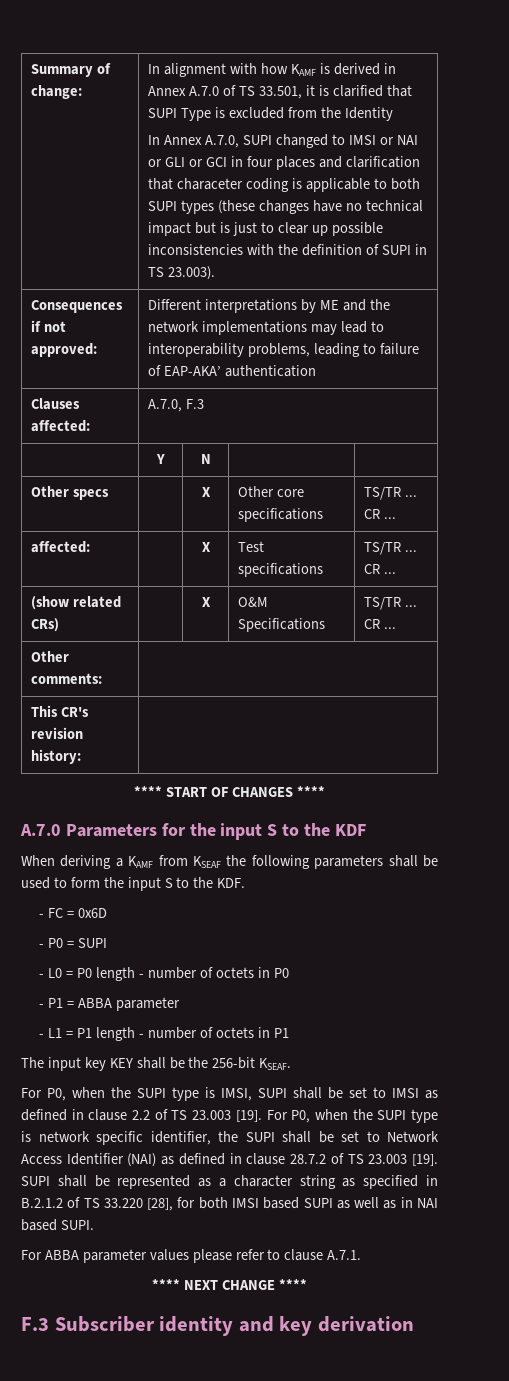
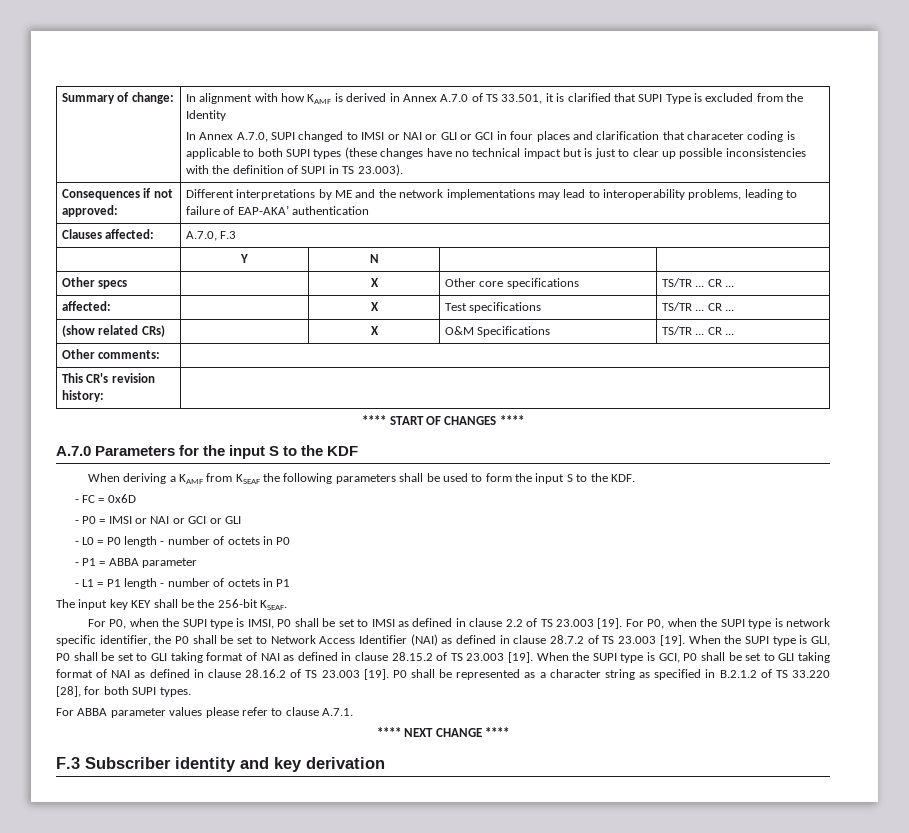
[78,938,108,948] SUPI -> [108,516,241,524] IMSI or NAI or GCI or GLI
[258,1088,287,1098] SUPI -> [277,619,292,627] P0
[245,1132,275,1142] SUPI -> [175,636,190,644] P0
[21,1176,50,1186] SUPI -> [688,635,831,646] [56,652,831,663] [56,669,407,680] When the SUPI type is GLI, P0 shall be set to GLI taking format of NAI as defined in clause 28.15.2 of TS 23.003 [19]. When the SUPI type is GCI, P0 shall be set to GLI taking format of NAI as defined in clause 28.16.2 of TS 23.003 [19]. P0
[232,1197,438,1209] [21,1219,94,1231] IMSI based SUPI as well as in NAI based SUPI. -> [132,687,191,697] SUPI types.

